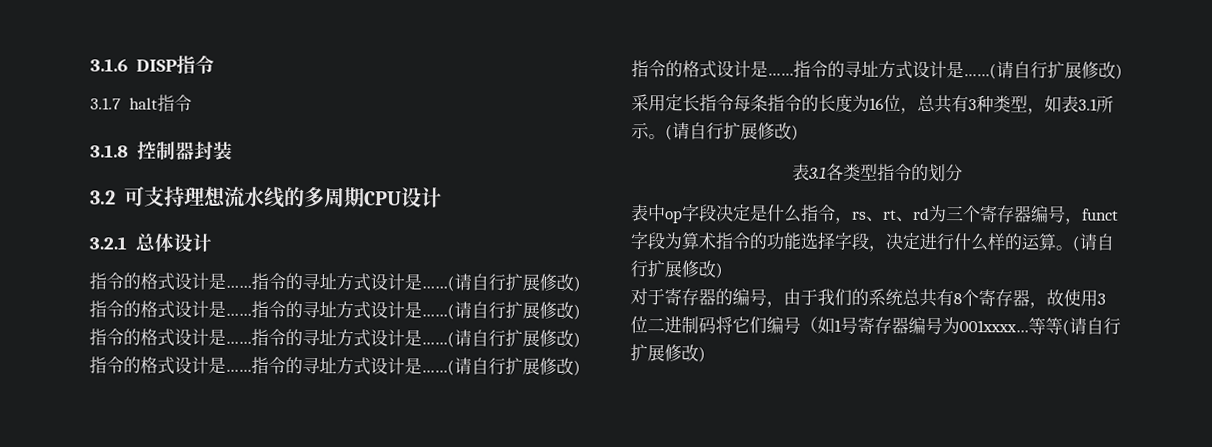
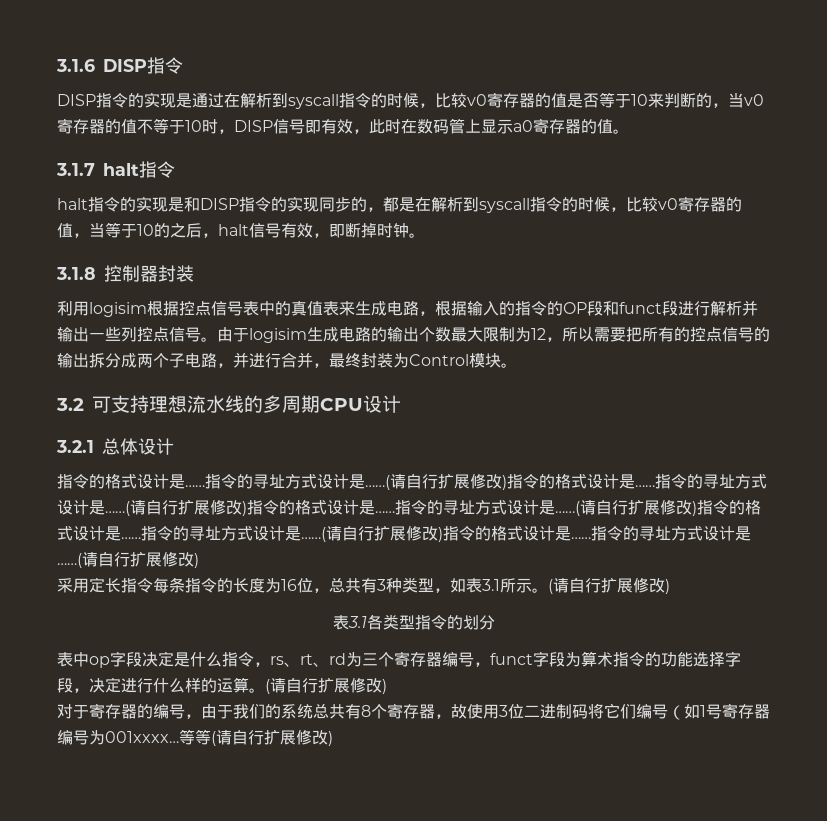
[90,94,192,112] [90,141,233,160] 3.1.7 halt指令 // 3.1.8控制器封装 -> [57,92,764,109] [57,118,629,134] [56,161,175,178] [57,196,742,213] [57,222,425,238] [56,265,194,282] [57,300,758,317] [57,327,770,343] [57,352,517,368] DISP指令的实现是通过在解析到syscall指令的时候，比较v0寄存器的值是否等于10来判断的，当v0寄存器的值不等于10时，DISP信号即有效，此时在数码管上显示a0寄存器的值。 // 3.1.7 halt指令 // halt指令的实现是和DISP指令的实现同步的，都是在解析到syscall指令的时候，比较v0寄存器的值，当等于10的之后，halt信号有效，即断掉时钟。 // 3.1.8控制器封装 // 利用logisim根据控点信号表中的真值表来生成电路，根据输入的指令的OP段和funct段进行解析并输出一些列控点信号。由于logisim生成电路的输出个数最大限制为12，所以需要把所有的控点信号的输出拆分成两个子电路，并进行合并，最终封装为Control模块。

